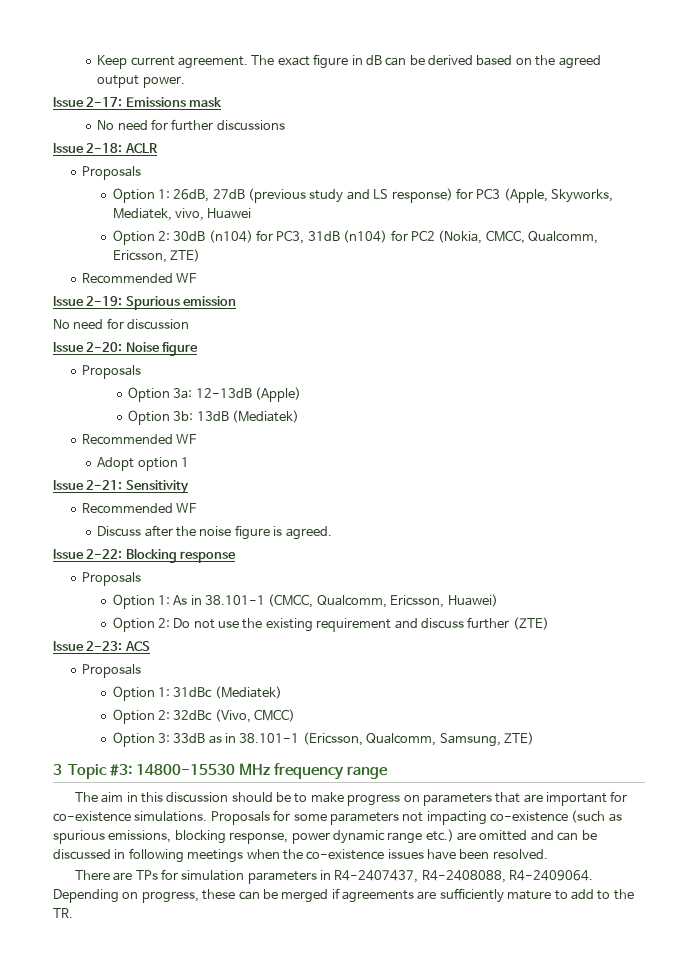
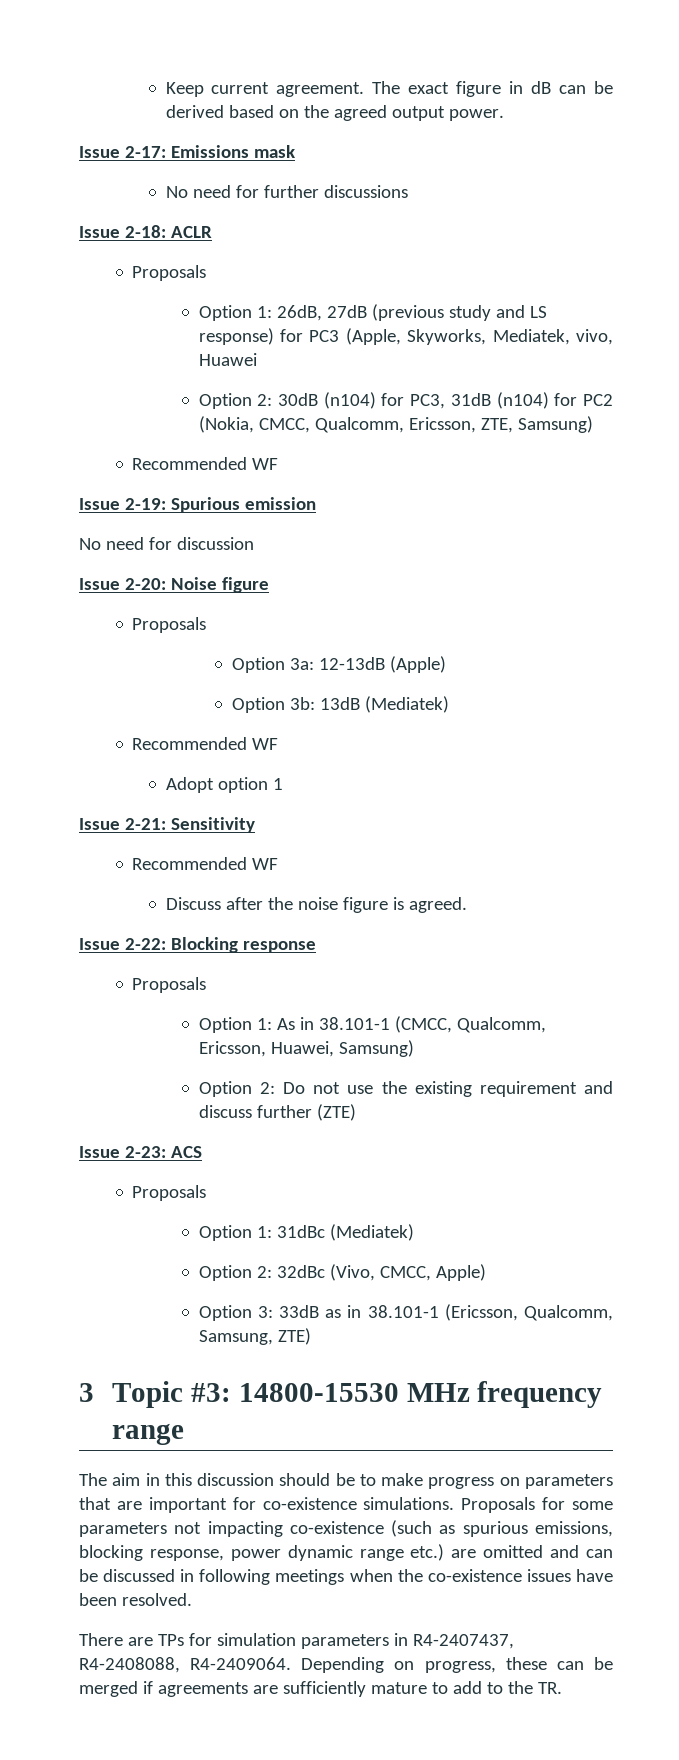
[169,249,200,262] ZTE) -> [480,416,593,433] ZTE, Samsung)
[447,594,498,607] Huawei) -> [270,1040,414,1057] Huawei, Samsung)
[254,709,296,722] CMCC) -> [379,1264,486,1281] CMCC, Apple)

